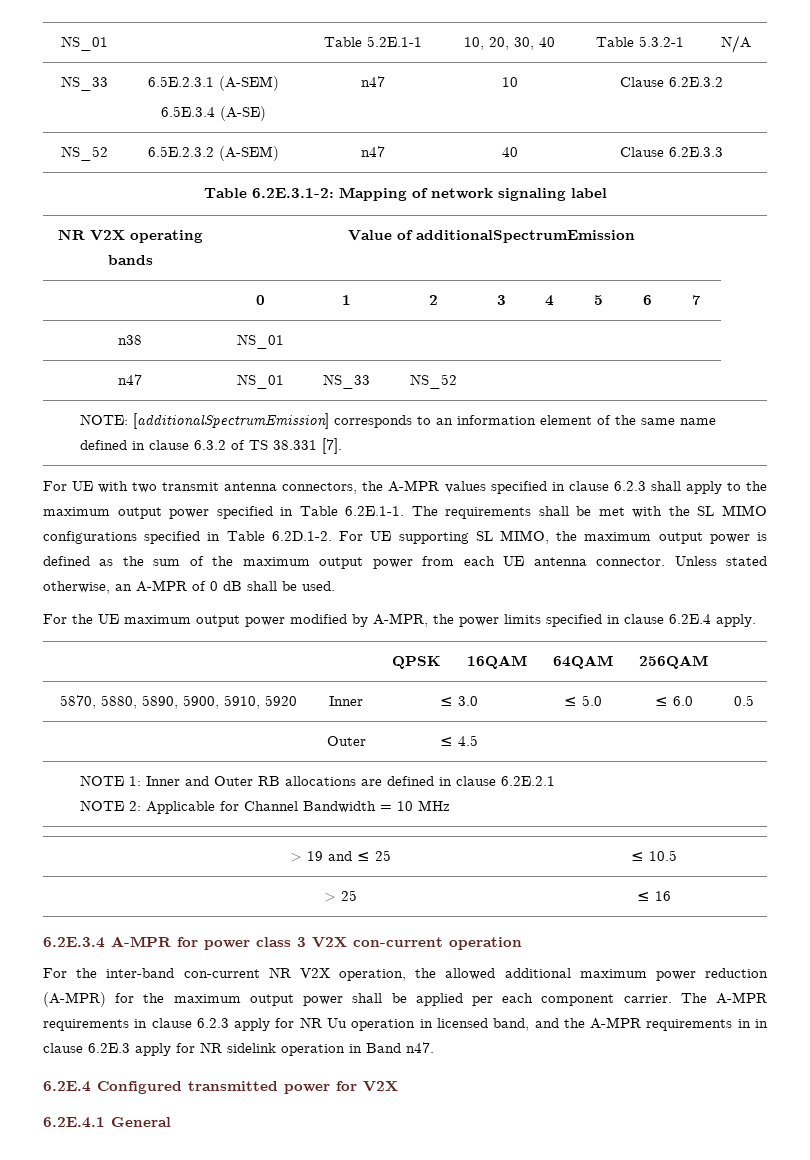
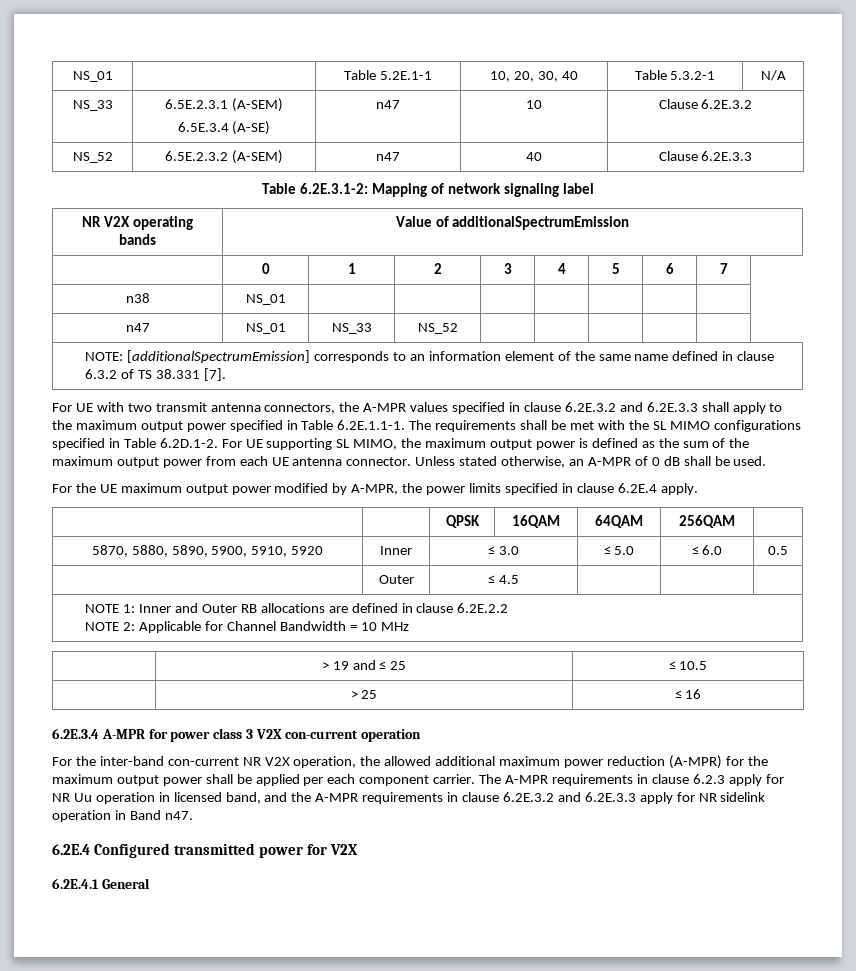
[613,481,646,491] 6.2.3 -> [564,402,698,412] 6.2E.3.2 and 6.2E.3.3
[345,506,405,516] 6.2E.1-1. -> [337,420,406,430] 6.2E.1.1-1.
[501,776,556,786] 6.2E.2.1 -> [457,603,509,613] 6.2E.2.2
[754,1019,768,1028] [43,1043,130,1053] in clause 6.2E.3 -> [462,792,636,802] clause 6.2E.3.2 and 6.2E.3.3

